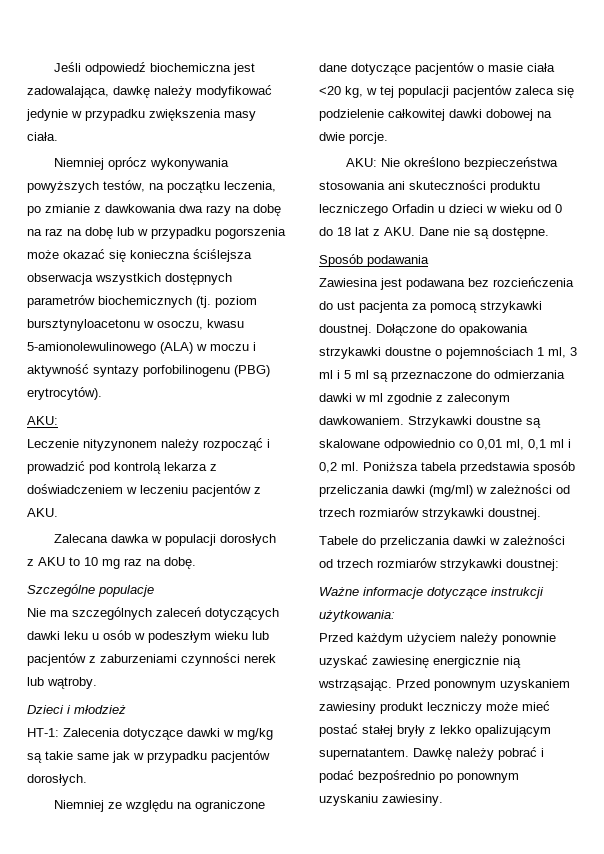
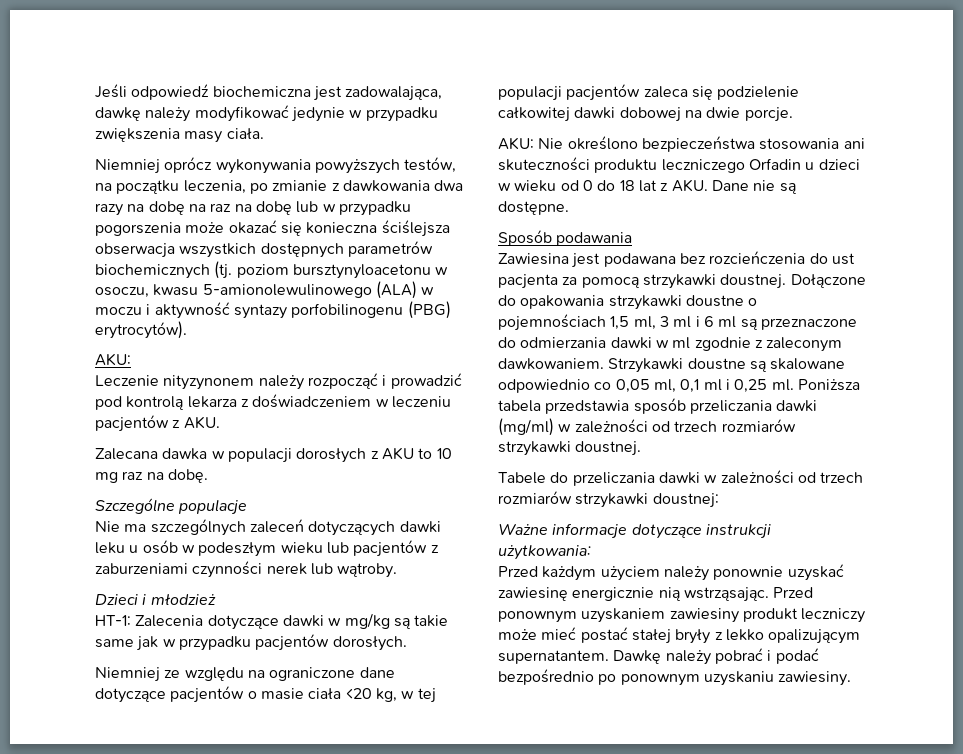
[537,347,544,356] 1 -> [610,316,630,330] 1,5
[344,370,351,379] 5 -> [703,316,714,327] 6
[477,439,502,450] 0,01 -> [615,379,650,393] 0,05
[319,462,337,473] 0,2 -> [734,379,768,393] 0,25

